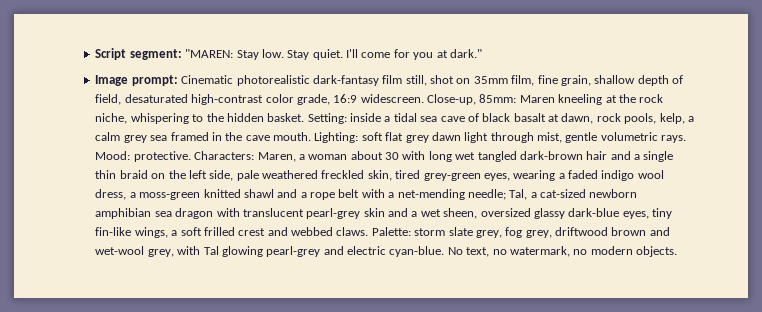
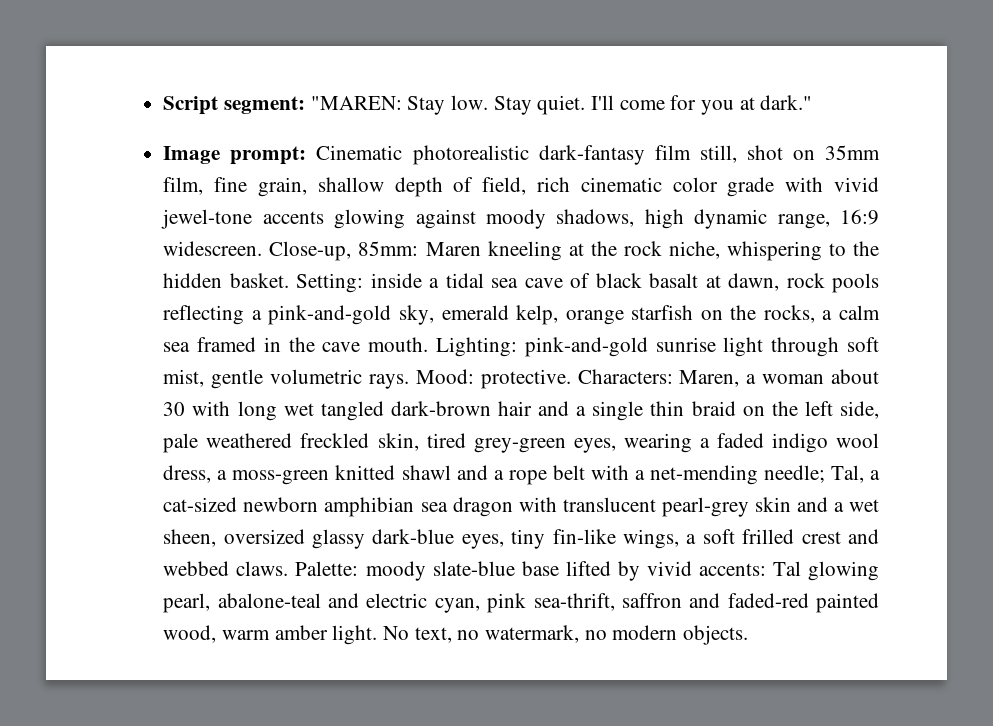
[124,94,330,105] desaturated high-contrast color grade, -> [536,177,880,197] [161,209,830,229] rich cinematic color grade with vivid jewel-tone accents glowing against moody shadows, high dynamic range,
[624,113,685,124] pools, kelp, -> [831,273,879,293] [163,305,815,325] pools reflecting a pink-and-gold sky, emerald kelp, orange starfish on the rocks,
[123,135,147,143] grey -> (881, 312) none
[361,132,461,143] soft flat grey dawn -> [524,337,716,357] pink-and-gold sunrise
(534, 137) none -> [846,337,879,352] soft
[414,227,670,238] [95,246,445,257] storm slate grey, fog grey, driftwood brown and wet-wool grey, with Tal glowing pearl-grey and electric cyan-blue. -> [365,561,880,581] [163,593,879,613] [163,625,378,645] moody slate-blue base lifted by vivid accents: Tal glowing pearl, abalone-teal and electric cyan, pink sea-thrift, saffron and faded-red painted wood, warm amber light.

